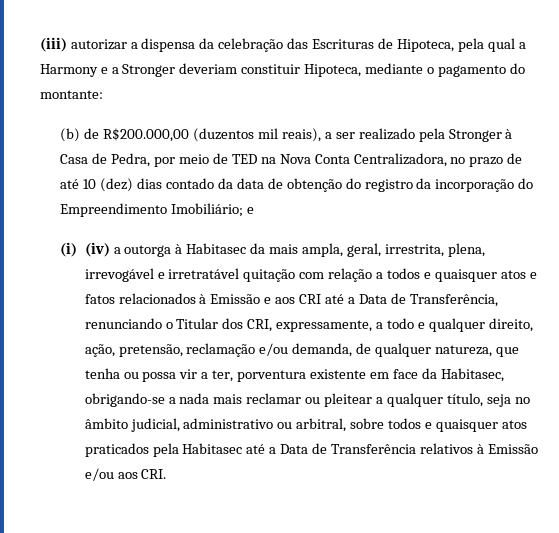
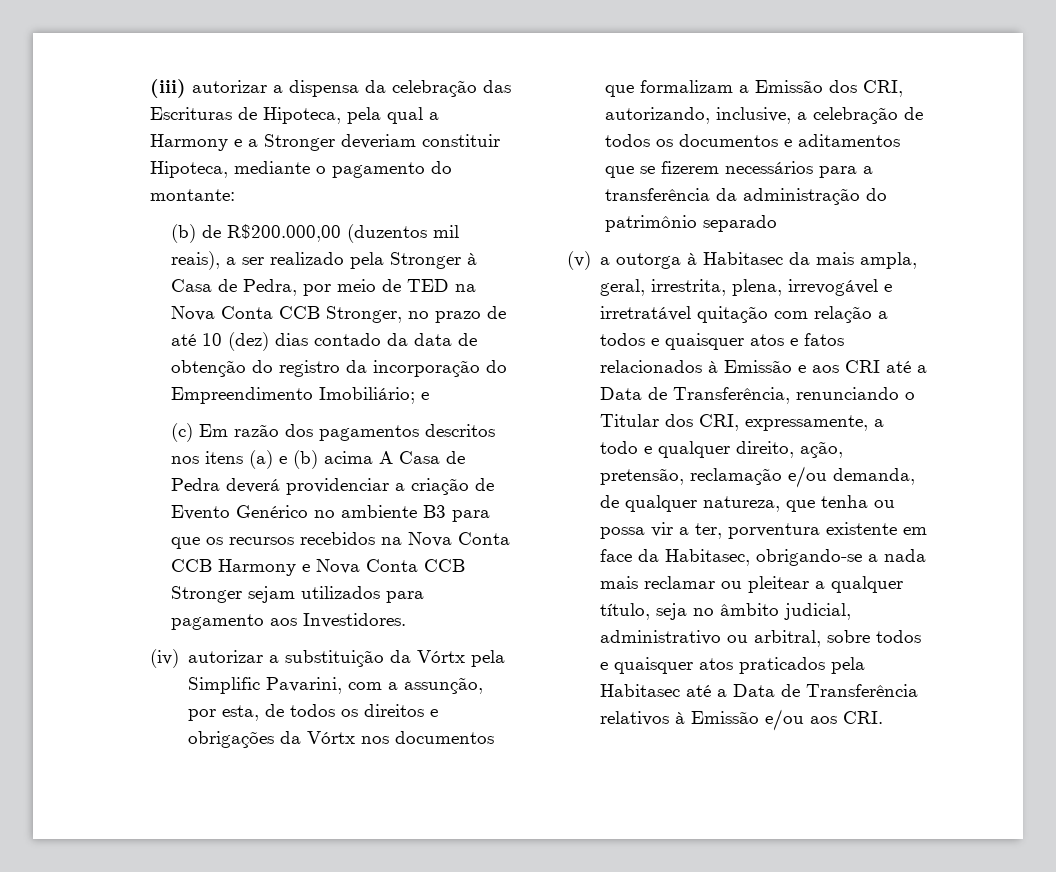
[353,153,447,167] Centralizadora, -> [279,306,403,323] CCB Stronger,
[60,242,110,257] (i) (iv) -> [171,423,496,442] [171,450,466,469] [171,478,495,495] [171,505,491,522] [171,532,511,549] [171,559,466,576] [171,586,425,603] [171,613,407,630] [149,649,506,668] [188,677,484,694] [188,704,439,721] [188,731,495,748] [605,80,904,97] [605,107,924,124] [605,134,901,147] [605,161,874,178] [605,188,888,205] [605,215,778,232] [566,251,591,270] (c) Em razão dos pagamentos descritos nos itens (a) e (b) acima A Casa de Pedra deverá providenciar a criação de Evento Genérico no ambiente B3 para que os recursos recebidos na Nova Conta CCB Harmony e Nova Conta CCB Stronger sejam utilizados para pagamento aos Investidores. // (iv) autorizar a substituição da Vórtx pela Simplific Pavarini, com a assunção, por esta, de todos os direitos e obrigações da Vórtx nos documentos que formalizam a Emissão dos CRI, autorizando, inclusive, a celebração de todos os documentos e aditamentos que se fizerem necessários para a transferência da administração do patrimônio separado // (v)

